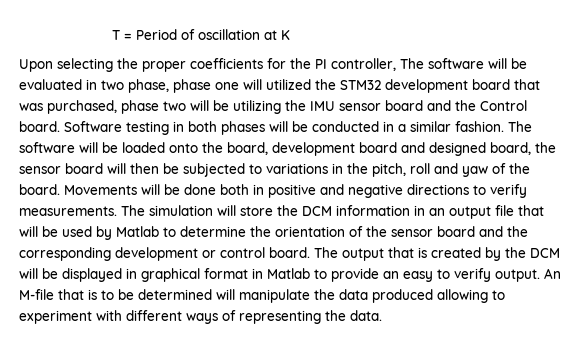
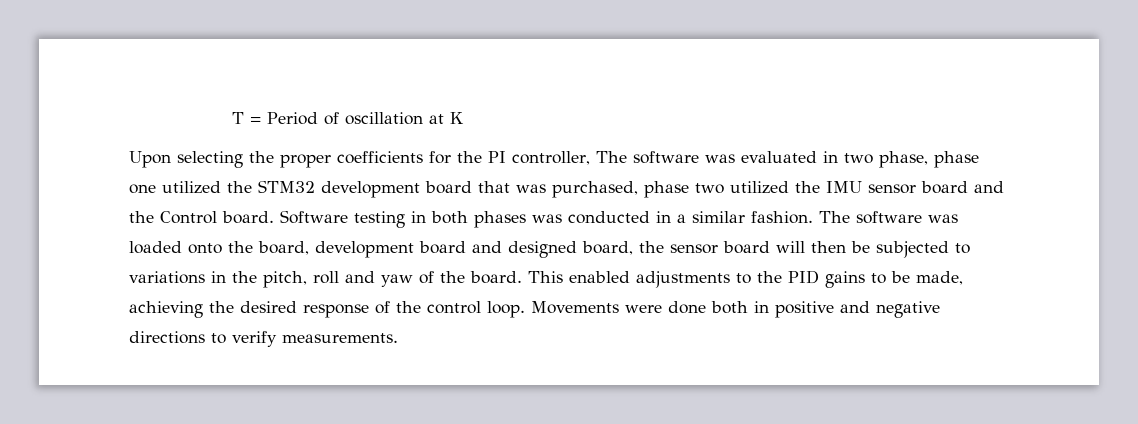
[488,58,527,69] will be -> [705,154,735,163] was
[243,79,262,90] will -> (156, 189) none
[190,100,281,114] will be utilizing -> [730,181,789,194] utilized
[269,121,308,132] will be -> [532,214,562,223] was
[79,142,118,153] will be -> [928,214,958,223] was
[64,184,180,195] Movements will be -> [528,270,963,288] [129,301,662,318] This enabled adjustments to the PID gains to be made, achieving the desired response of the control loop. Movements were
[121,205,544,219] [19,226,528,240] [19,247,560,261] [19,268,561,282] [19,289,505,303] [19,310,382,324] The simulation will store the DCM information in an output file that will be used by Matlab to determine the orientation of the sensor board and the corresponding development or control board. The output that is created by the DCM will be displayed in graphical format in Matlab to provide an easy to verify output. An M-file that is to be determined will manipulate the data produced allowing to experiment with different ways of representing the data. -> (398, 338) none

